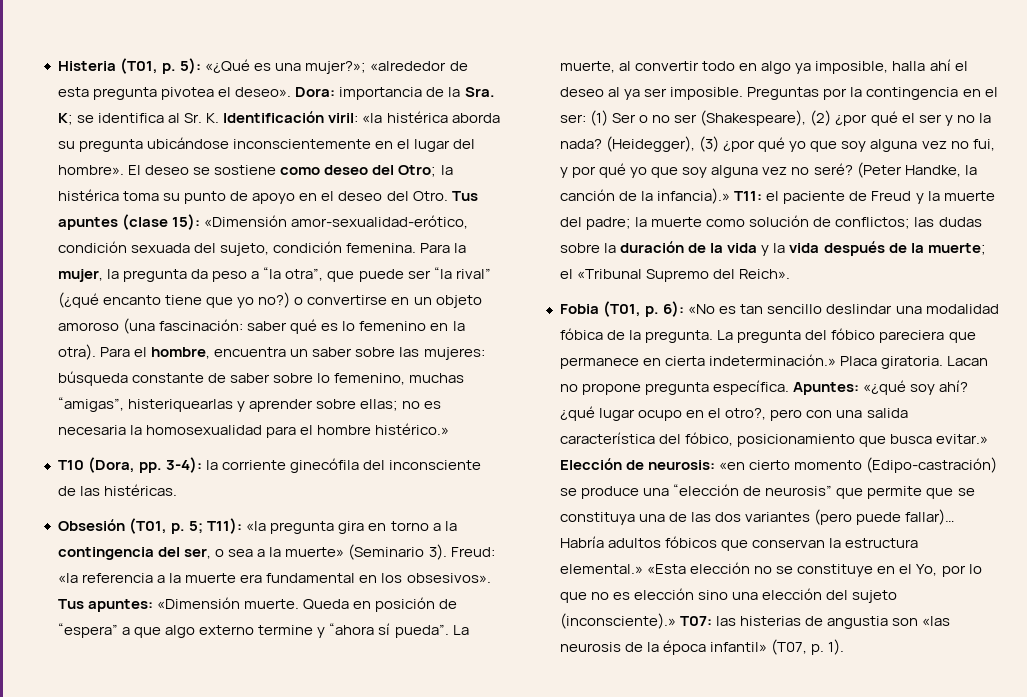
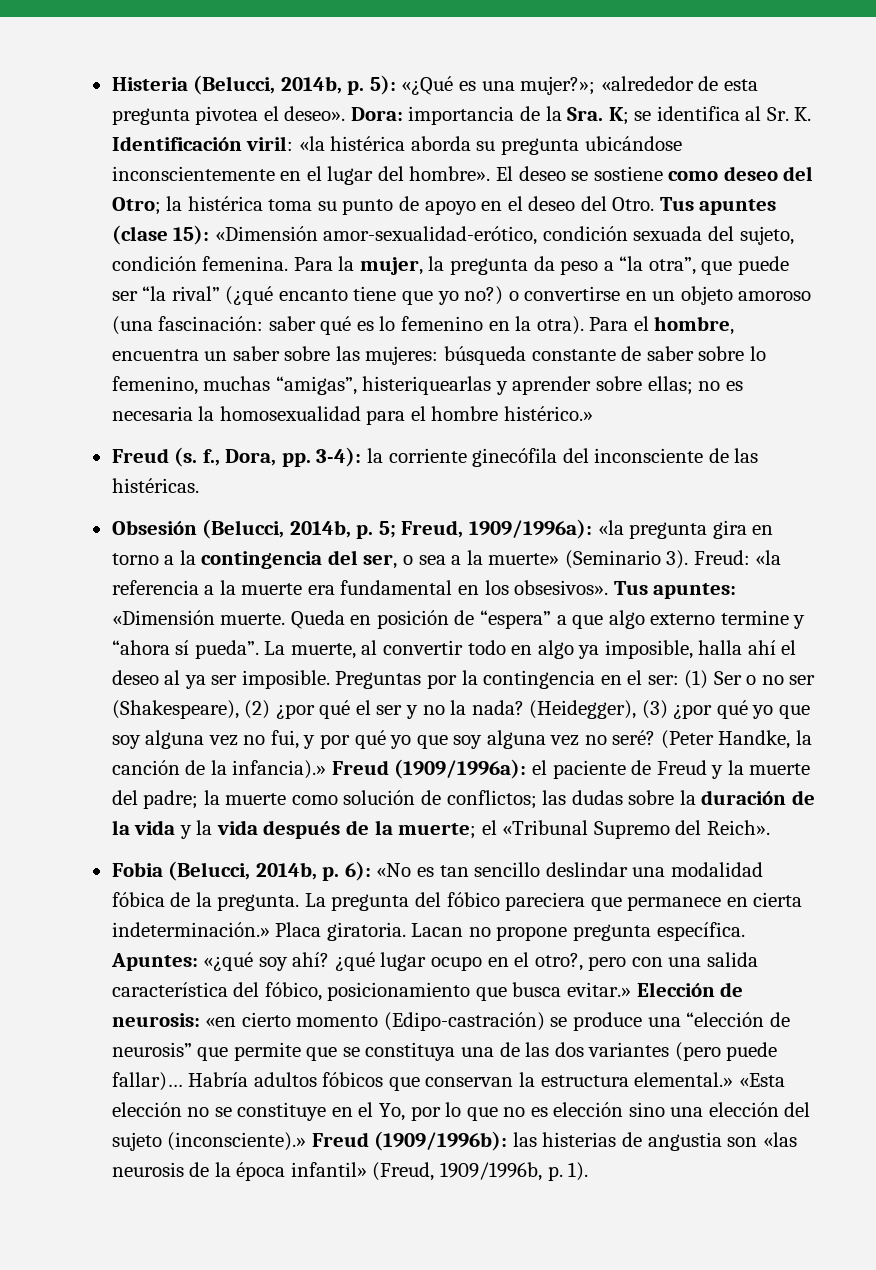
[120,58,159,74] (T01, -> [193,75,342,95] (Belucci, 2014b,
[58,457,136,473] T10 (Dora, -> [111,447,277,467] Freud (s. f., Dora,
[129,518,243,534] (T01, p. 5; T11): -> [202,519,593,539] (Belucci, 2014b, p. 5; Freud, 1909/1996a):
[734,191,763,201] T11: -> [331,759,527,779] Freud (1909/1996a):
[603,301,642,317] (T01, -> [168,861,317,881] (Belucci, 2014b,
[680,616,713,626] T07: -> [311,1131,508,1151] Freud (1909/1996b):
[771,639,808,655] (T07, -> [372,1162,543,1181] (Freud, 1909/1996b,

